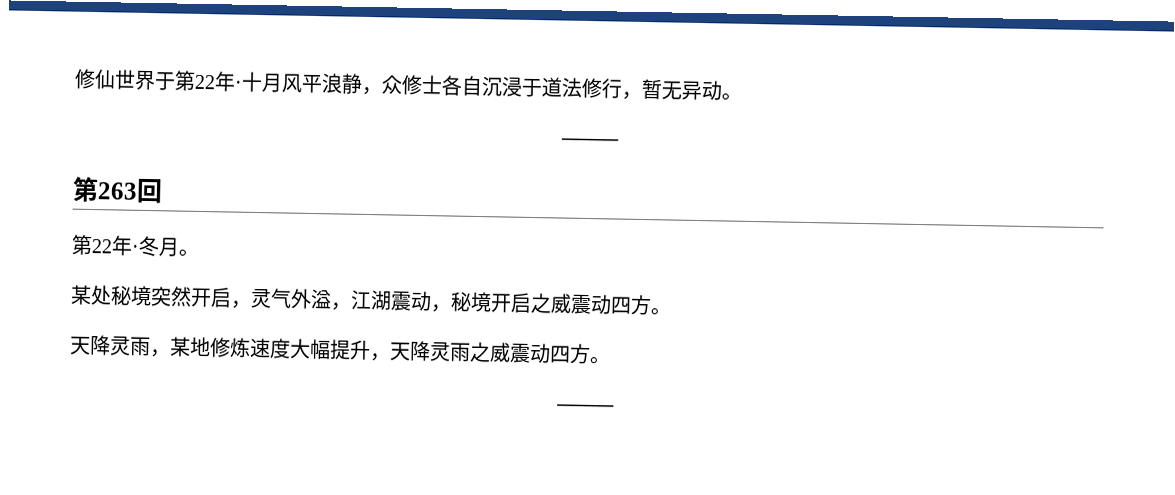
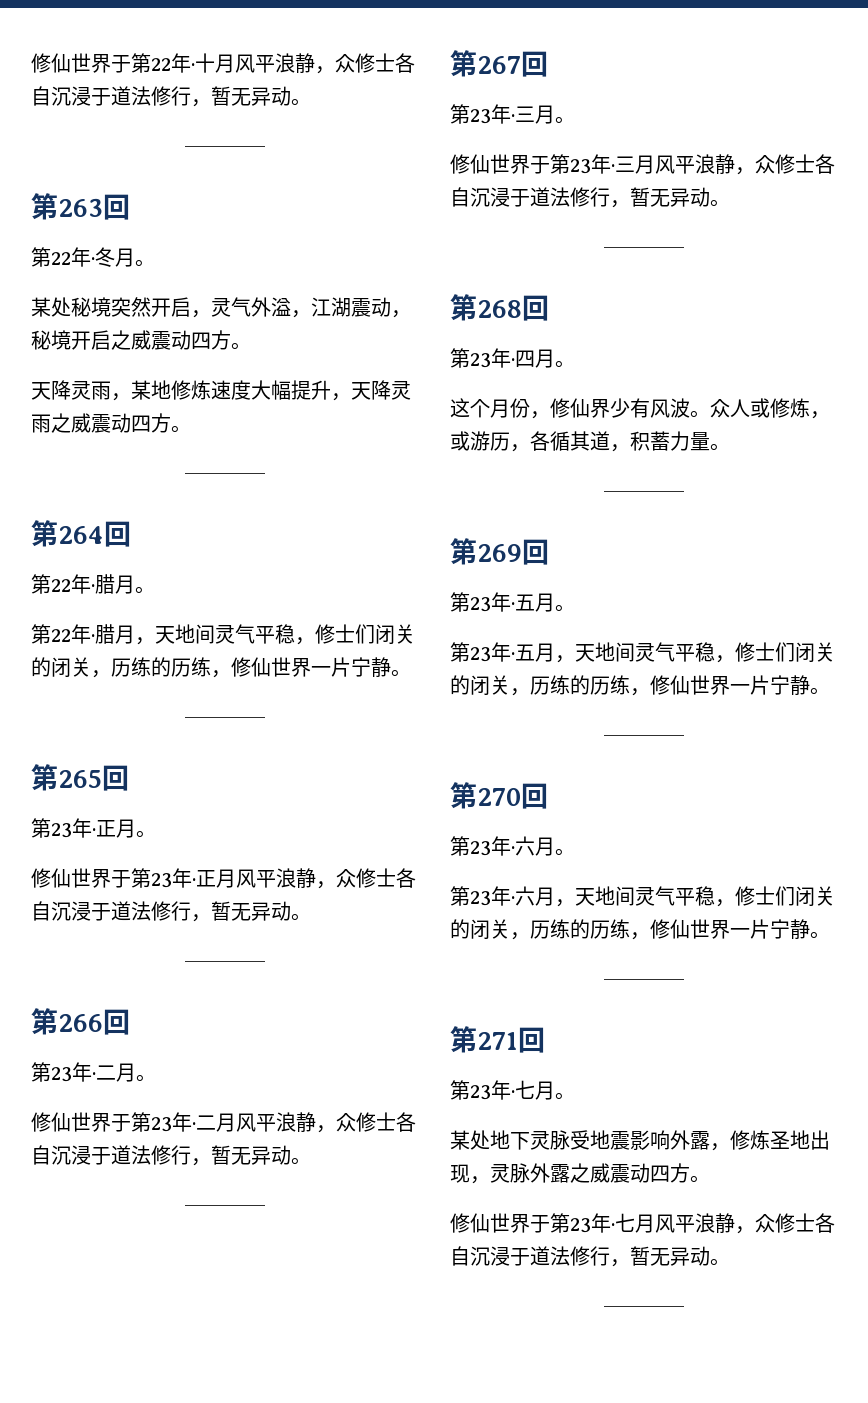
(615, 408) none -> [31,520,131,547] [31,574,155,594] [31,624,415,645] [31,657,411,678] [184,717,265,725] [31,764,129,791] [31,818,156,838] [31,868,416,889] [31,901,311,922] [184,961,265,969] [31,1008,130,1035] [31,1062,156,1082] [31,1112,416,1133] [31,1145,311,1166] [184,1205,265,1213] [450,50,548,77] [450,104,575,124] [450,154,835,175] [450,187,730,208] [603,247,684,255] [450,294,549,321] [450,348,575,368] [450,398,830,419] [450,431,730,452] [603,491,684,499] [450,538,549,565] [450,592,575,612] [450,642,835,663] [450,675,830,696] [603,735,684,743] [450,782,548,809] [450,836,575,856] [450,886,835,907] [450,919,830,940] [603,979,684,987] [450,1026,545,1053] [450,1080,575,1100] [450,1130,830,1151] [450,1163,710,1184] [450,1213,835,1234] [450,1246,730,1267] [603,1306,684,1314] // 第264回 // 第22年·腊月。 // 第22年·腊月，天地间灵气平稳，修士们闭关的闭关，历练的历练，修仙世界一片宁静。 // ──── // 第265回 // 第23年·正月。 // 修仙世界于第23年·正月风平浪静，众修士各自沉浸于道法修行，暂无异动。 // ──── // 第266回 // 第23年·二月。 // 修仙世界于第23年·二月风平浪静，众修士各自沉浸于道法修行，暂无异动。 // ──── // 第267回 // 第23年·三月。 // 修仙世界于第23年·三月风平浪静，众修士各自沉浸于道法修行，暂无异动。 // ──── // 第268回 // 第23年·四月。 // 这个月份，修仙界少有风波。众人或修炼，或游历，各循其道，积蓄力量。 // ──── // 第269回 // 第23年·五月。 // 第23年·五月，天地间灵气平稳，修士们闭关的闭关，历练的历练，修仙世界一片宁静。 // ──── // 第270回 // 第23年·六月。 // 第23年·六月，天地间灵气平稳，修士们闭关的闭关，历练的历练，修仙世界一片宁静。 // ──── // 第271回 // 第23年·七月。 // 某处地下灵脉受地震影响外露，修炼圣地出现，灵脉外露之威震动四方。 // 修仙世界于第23年·七月风平浪静，众修士各自沉浸于道法修行，暂无异动。 // ────

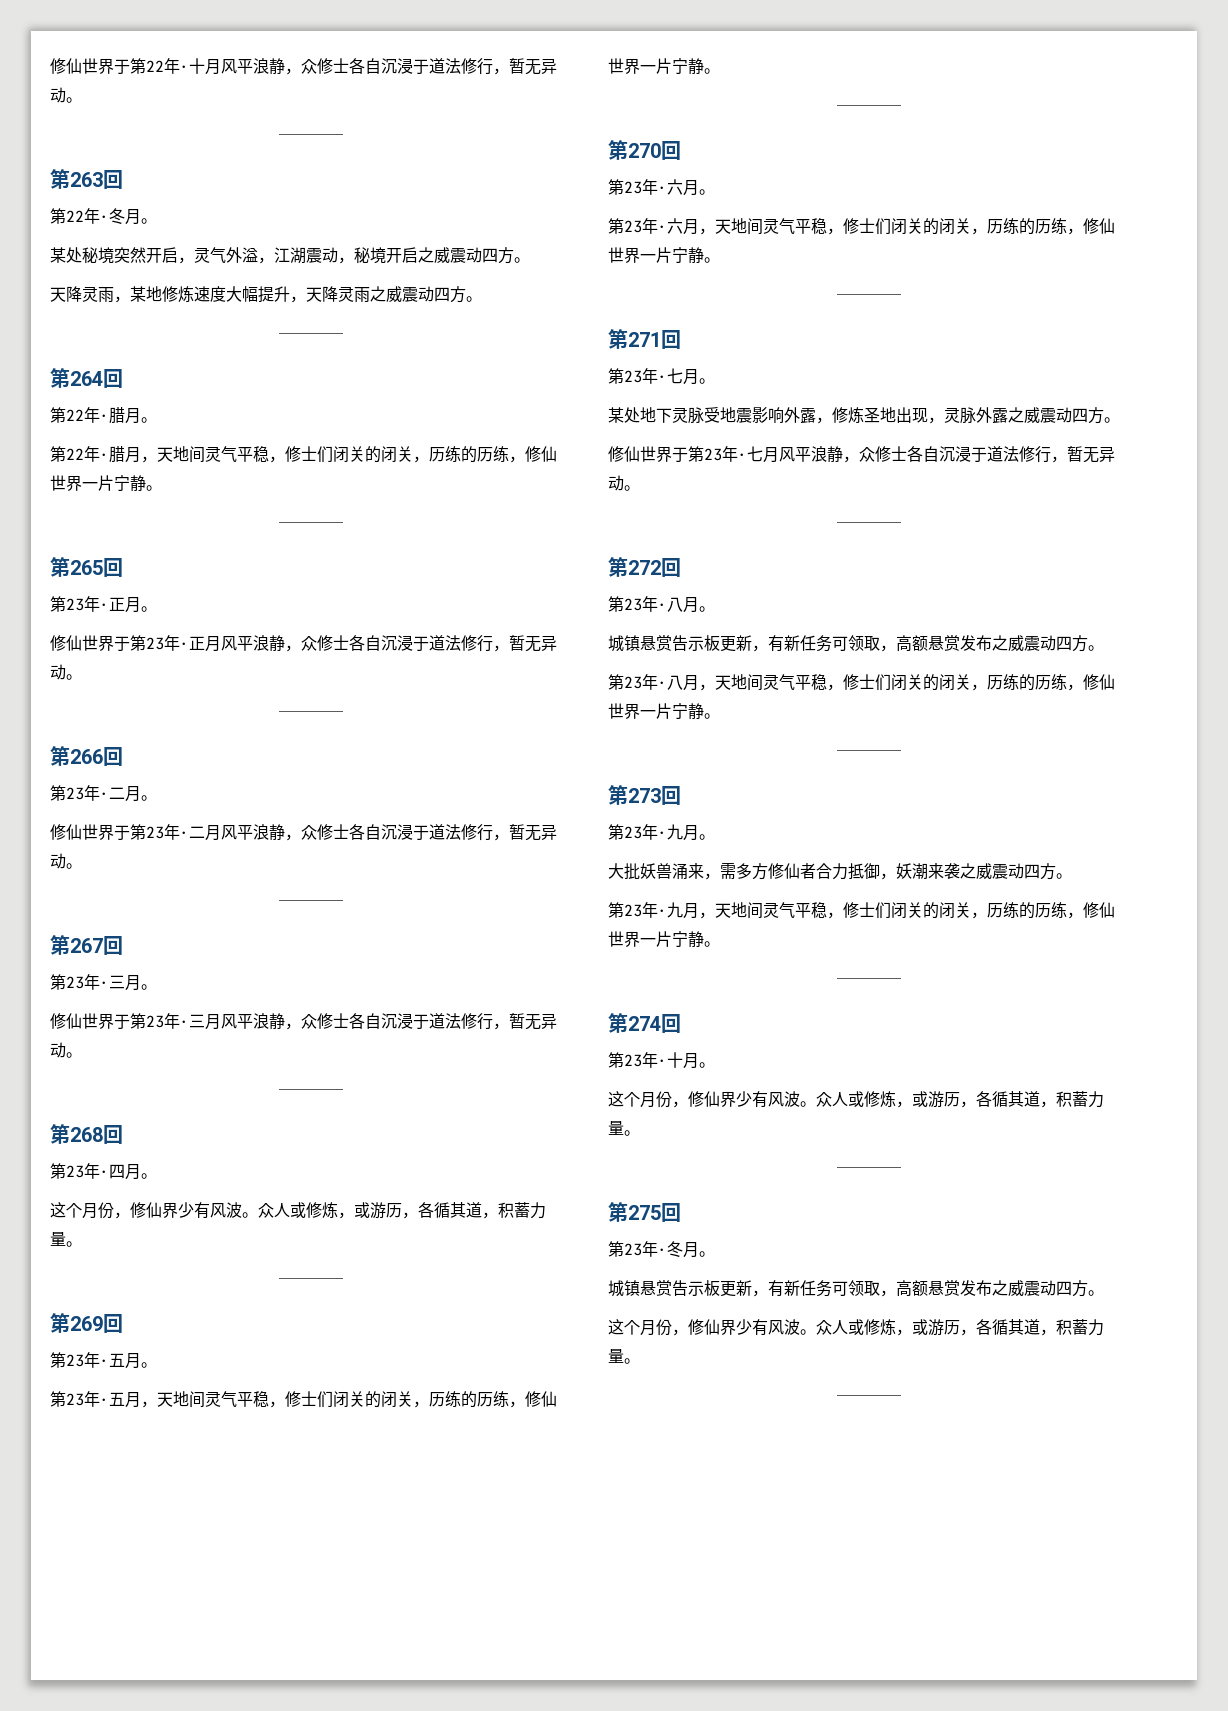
(684, 1310) none -> [608,557,681,577] [608,596,715,613] [608,635,1104,652] [608,674,1115,691] [608,703,720,720] [836,750,901,756] [608,785,681,805] [608,824,715,841] [608,863,1072,880] [608,902,1115,919] [608,931,720,948] [836,978,901,984] [608,1013,681,1033] [608,1052,715,1069] [608,1091,1104,1108] [608,1121,640,1136] [836,1167,901,1173] [608,1202,681,1222] [608,1241,715,1258] [608,1280,1104,1297] [608,1319,1104,1336] [608,1349,640,1364] [836,1395,901,1401] // 第272回 // 第23年·八月。 // 城镇悬赏告示板更新，有新任务可领取，高额悬赏发布之威震动四方。 // 第23年·八月，天地间灵气平稳，修士们闭关的闭关，历练的历练，修仙世界一片宁静。 // ──── // 第273回 // 第23年·九月。 // 大批妖兽涌来，需多方修仙者合力抵御，妖潮来袭之威震动四方。 // 第23年·九月，天地间灵气平稳，修士们闭关的闭关，历练的历练，修仙世界一片宁静。 // ──── // 第274回 // 第23年·十月。 // 这个月份，修仙界少有风波。众人或修炼，或游历，各循其道，积蓄力量。 // ──── // 第275回 // 第23年·冬月。 // 城镇悬赏告示板更新，有新任务可领取，高额悬赏发布之威震动四方。 // 这个月份，修仙界少有风波。众人或修炼，或游历，各循其道，积蓄力量。 // ────

